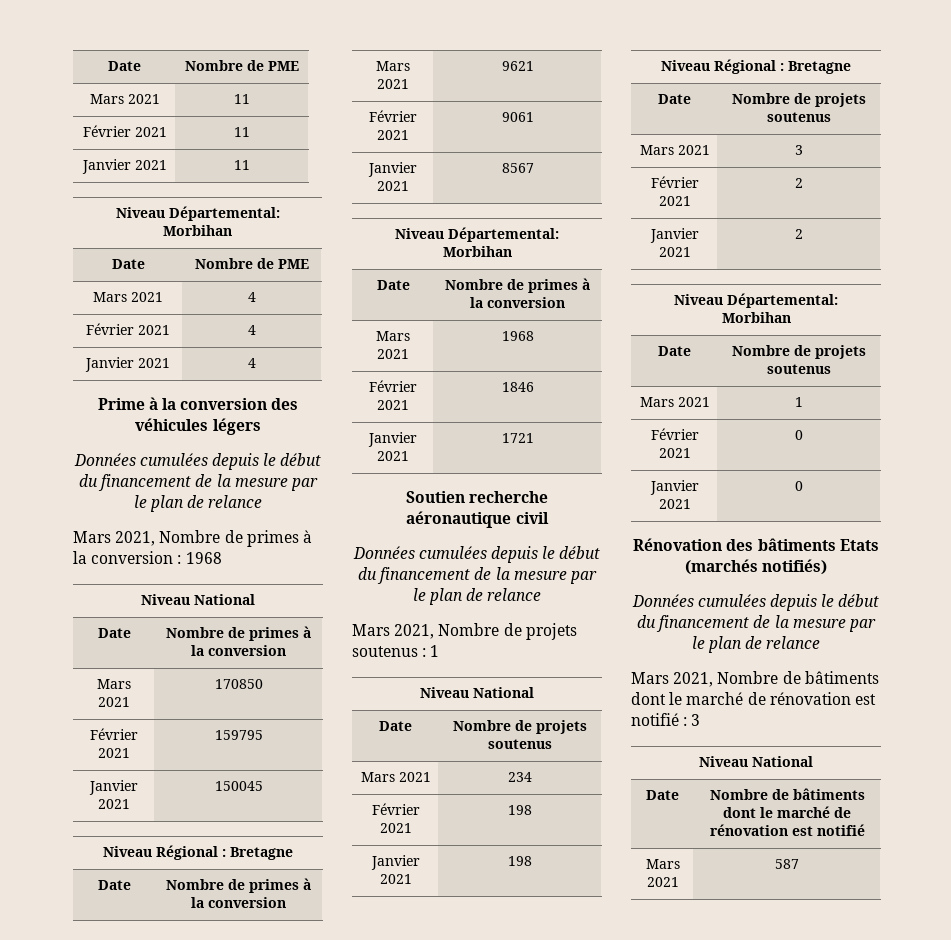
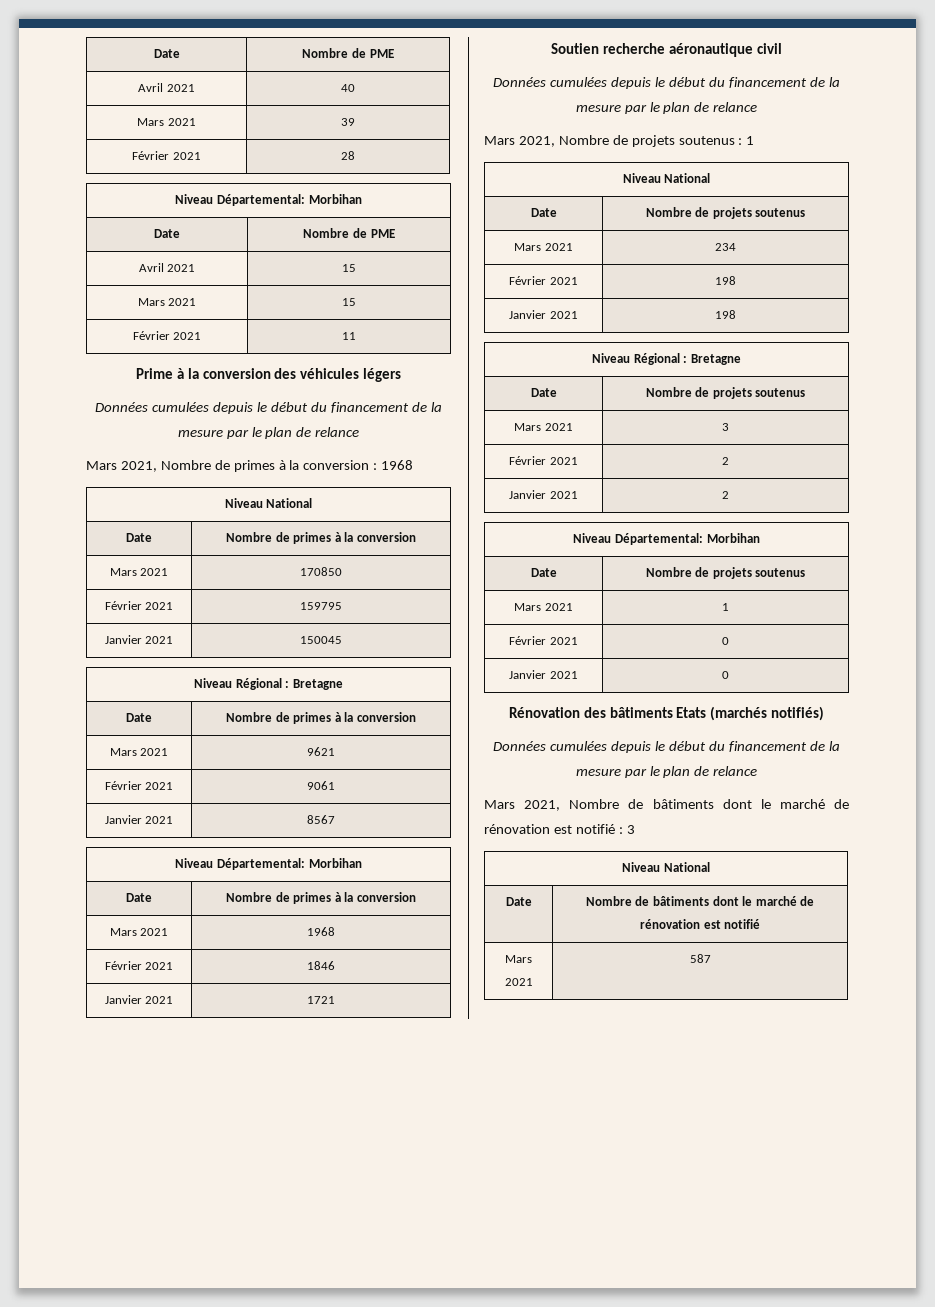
[108,61,141,71] [185,60,299,71] [89,94,160,104] [234,94,250,104] [82,125,167,137] [234,127,250,137] [81,159,167,174] [234,160,250,170] Date | Nombre de PME // Mars 2021 | 11 // Février 2021 | 11 // Janvier 2021 | 11 -> [153,49,180,58] [302,48,394,58] [138,83,195,92] [341,84,355,92] [137,118,196,126] [341,118,355,126] [132,151,201,160] [341,151,355,160] Date | Nombre de PME // Avril 2021 | 40 // Mars 2021 | 39 // Février 2021 | 28
[93,292,163,302] [248,292,256,302] [86,323,170,335] [248,325,256,335] [85,357,170,372] [248,358,256,368] // Mars 2021 | 4 // Février 2021 | 4 // Janvier 2021 | 4 -> [138,263,196,272] [342,264,356,272] [137,298,197,306] [342,298,356,306] [132,331,202,340] [342,332,356,340] // Avril 2021 | 15 // Mars 2021 | 15 // Février 2021 | 11

